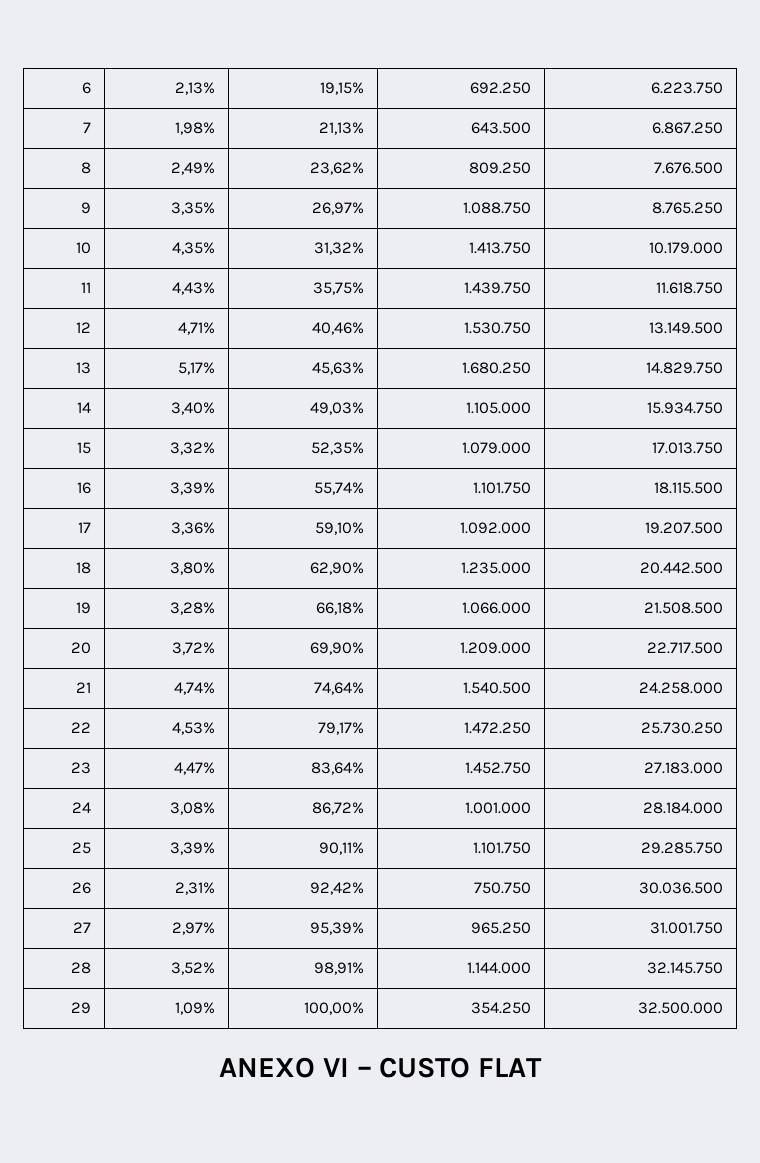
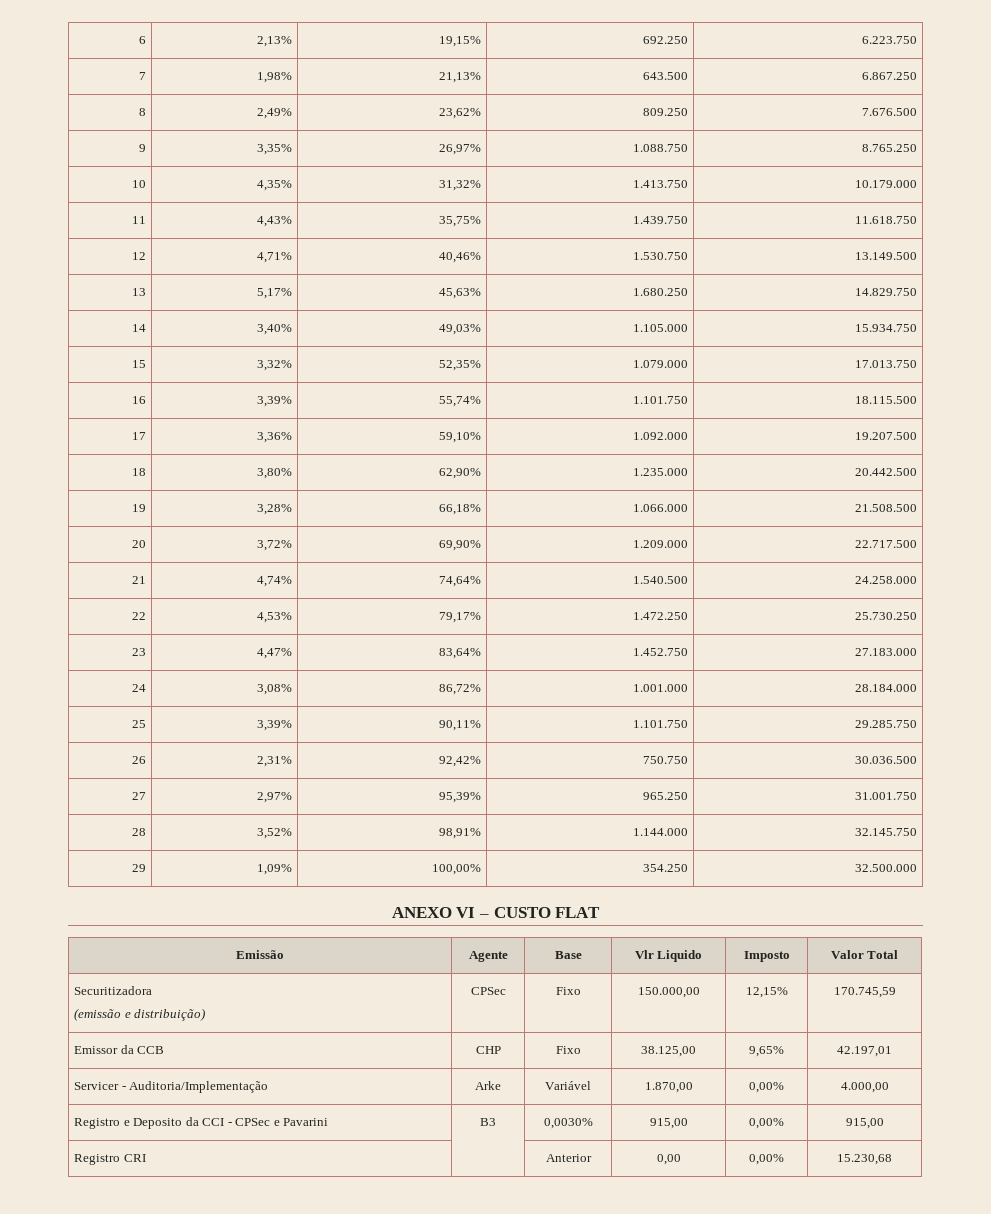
(543, 1067) none -> [236,950,284,959] [468,951,508,962] [554,951,582,959] [634,950,703,962] [743,951,790,962] [830,950,899,959] [74,986,153,995] [74,1008,206,1021] [470,987,506,995] [555,987,581,995] [637,987,700,998] [745,987,788,998] [833,987,896,998] [74,1045,165,1054] [475,1046,501,1054] [555,1046,581,1054] [641,1046,696,1057] [749,1046,784,1057] [837,1046,892,1057] [74,1081,269,1093] [475,1081,501,1090] [545,1081,591,1090] [644,1082,693,1093] [749,1082,784,1093] [840,1082,889,1093] [74,1117,329,1129] [480,1118,496,1126] [543,1118,593,1129] [649,1118,688,1129] [749,1118,784,1129] [845,1118,884,1129] [74,1154,146,1165] [545,1154,592,1162] [656,1154,681,1165] [749,1154,784,1165] [837,1154,892,1165] // Emissão | Agente | Base | Vlr Liquido | Imposto | Valor Total // Securitizadora // (emissão e distribuição) | CPSec | Fixo | 150.000,00 | 12,15% | 170.745,59 // Emissor da CCB | CHP | Fixo | 38.125,00 | 9,65% | 42.197,01 // Servicer - Auditoria/Implementação | Arke | Variável | 1.870,00 | 0,00% | 4.000,00 // Registro e Deposito da CCI - CPSec e Pavarini | B3 | 0,0030% | 915,00 | 0,00% | 915,00 // Registro CRI | | Anterior | 0,00 | 0,00% | 15.230,68

